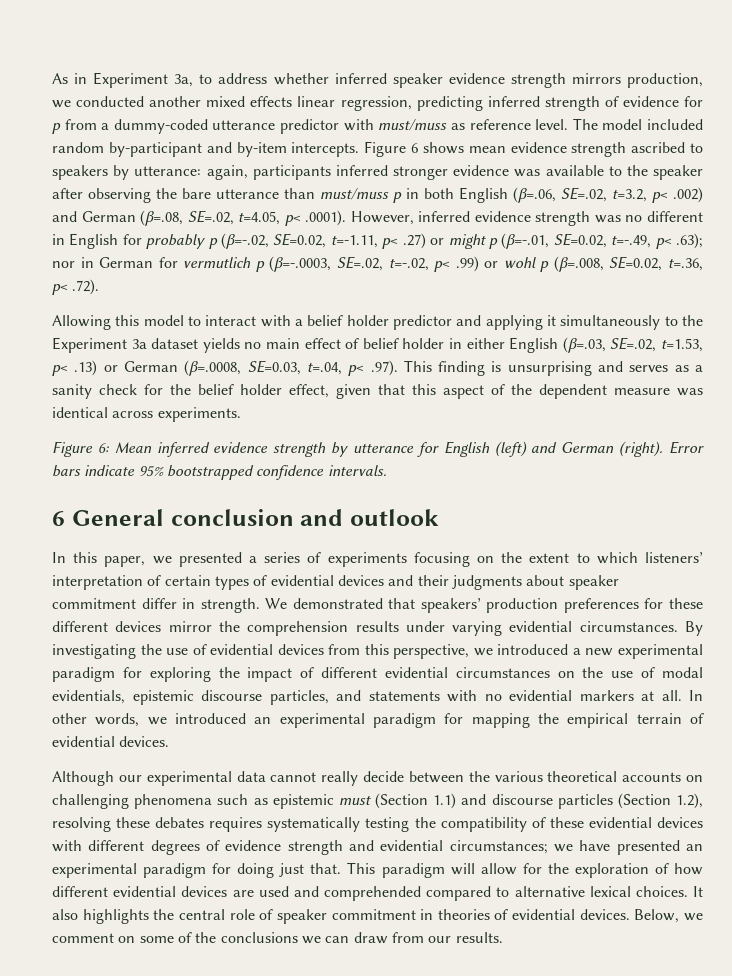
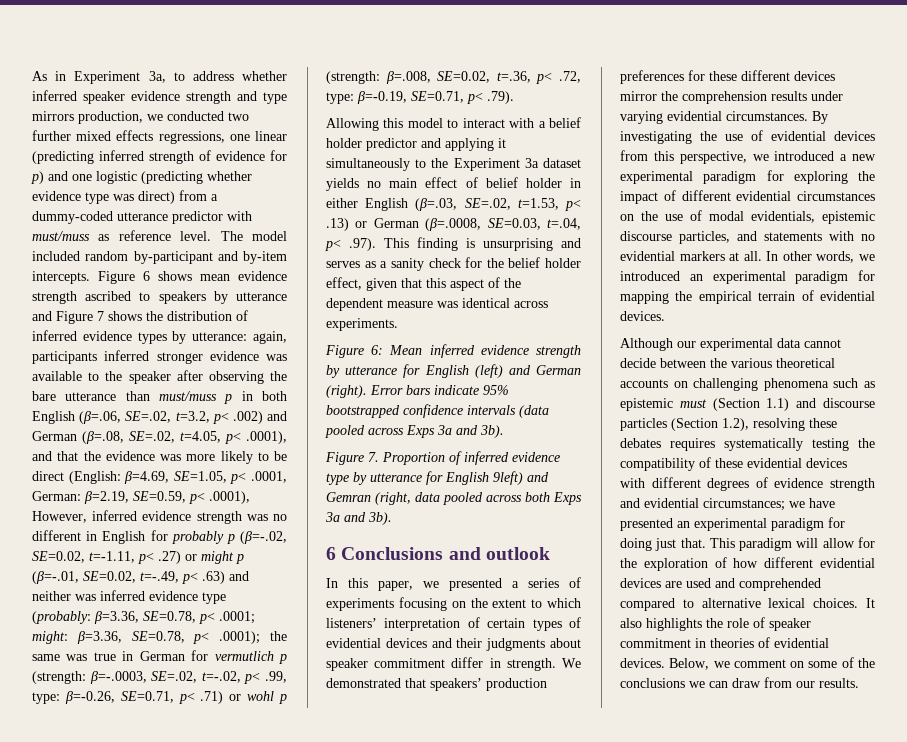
(566, 80) none -> [237,91,287,104] and type
[149,96,483,111] another mixed effects linear regression, predicting -> [228,112,249,121] [32,130,287,144] [32,151,94,164] two further mixed effects regressions, one linear (predicting
[52,123,61,134] p -> [31,171,252,184] [32,191,175,204] p) and one logistic (predicting whether evidence type was direct)
(130, 172) none -> [236,292,287,301] [32,310,248,324] [32,330,187,344] utterance and Figure 7 shows the distribution of inferred evidence types by
[305,210,347,226] .0001). -> [246,431,287,444] [32,451,287,464] [32,471,287,484] [32,491,250,504] .0001), and that the evidence was more likely to be direct (English: β=4.69, SE=1.05, p< .0001, German: β=2.19, SE=0.59, p< .0001),
[676,233,704,249] [52,261,75,268] .63); nor -> [202,571,249,584] [32,590,226,604] [32,611,255,624] [32,631,287,644] [32,652,116,661] .63) and neither was inferred evidence type (probably: β=3.36, SE=0.78, p< .0001; might: β=3.36, SE=0.78, p< .0001); the same was true
[269,256,332,272] (β=-.0003, -> [32,671,147,684] (strength: β=-.0003,
[455,256,479,272] .99) -> [265,671,287,683] [32,691,224,704] .99, type: β=-0.26, SE=0.71, p< .71)
[553,256,604,272] (β=.008, -> [326,71,431,84] (strength: β=.008,
[72,279,100,295] .72). -> [559,71,581,83] [326,91,514,104] .72, type: β=-0.19, SE=0.71, p< .79).
[327,465,387,476] [52,509,294,526] intervals. // 6 General conclusion -> [467,405,549,418] [325,425,504,438] [325,451,560,465] [326,471,549,485] [326,492,582,505] [325,512,392,525] [326,547,444,560] intervals (data pooled across Exps 3a and 3b). // Figure 7. Proportion of inferred evidence type by utterance for English 9left) and Gemran (right, data pooled across both Exps 3a and 3b). // 6 Conclusions
[321,771,359,786] really -> (841, 343) none
[178,909,225,920] central -> (723, 623) none

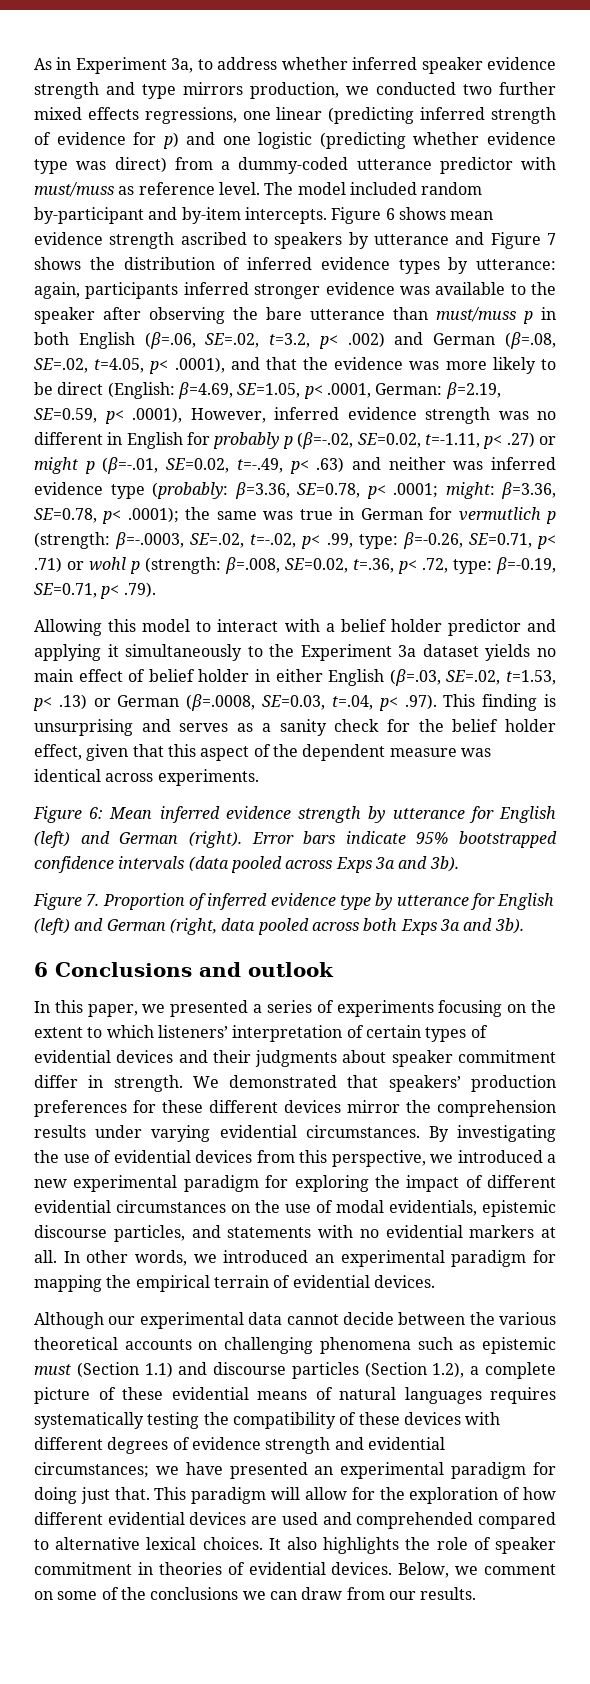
[493,471,549,485] [326,492,371,502] 9left) and Gemran -> [34,918,166,935] (left) and German
[753,418,837,431] [620,438,661,448] resolving these debates -> [470,1362,556,1379] [34,1387,482,1404] a complete picture of these evidential means of natural languages
[747,458,802,468] evidential -> (400, 1418) none

